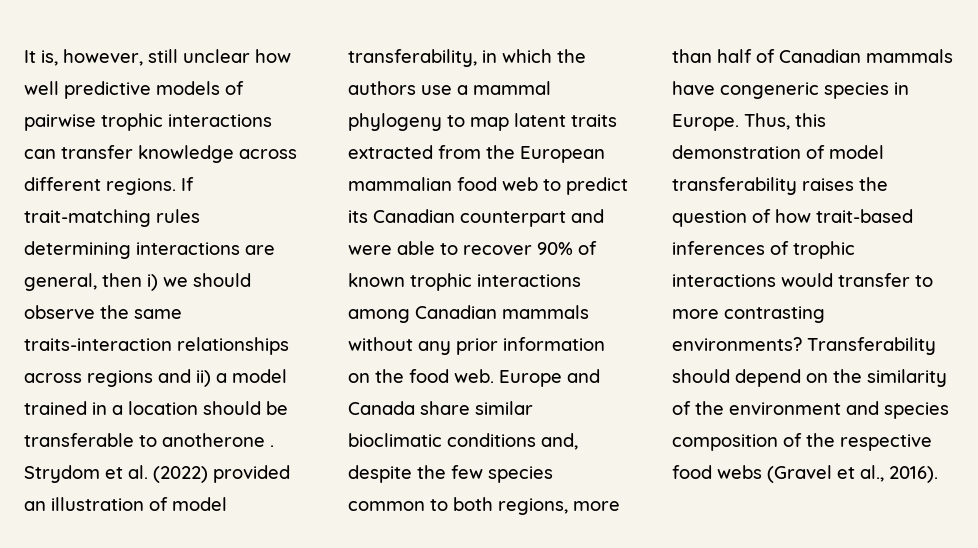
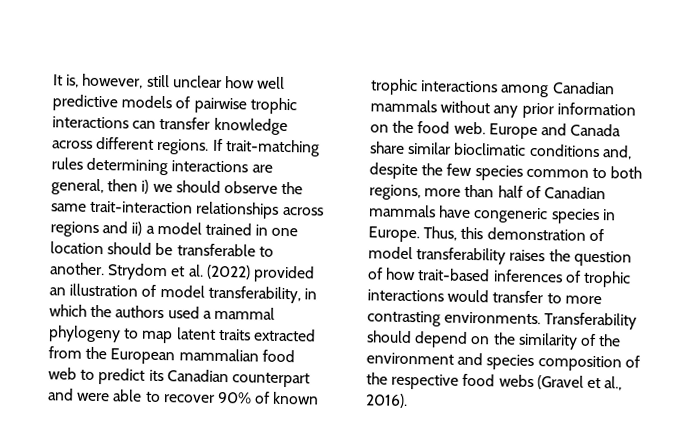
[24,338,172,351] traits-interaction -> [90,200,194,214] trait-interaction
[112,405,123,415] a -> [271,227,299,237] one
[162,433,274,447] anotherone . -> [50,262,105,276] another.
[421,85,452,95] use -> [167,306,200,319] used
[672,337,802,351] environments? -> [444,311,542,325] environments.

